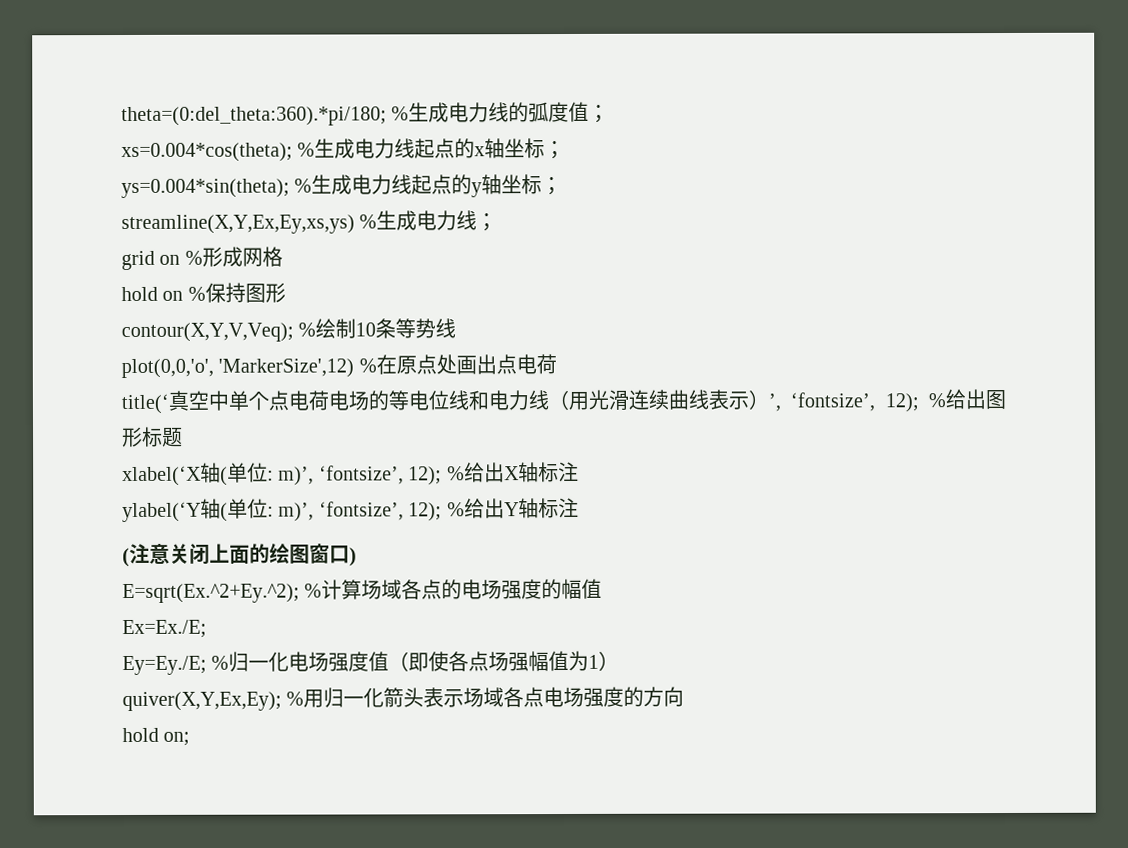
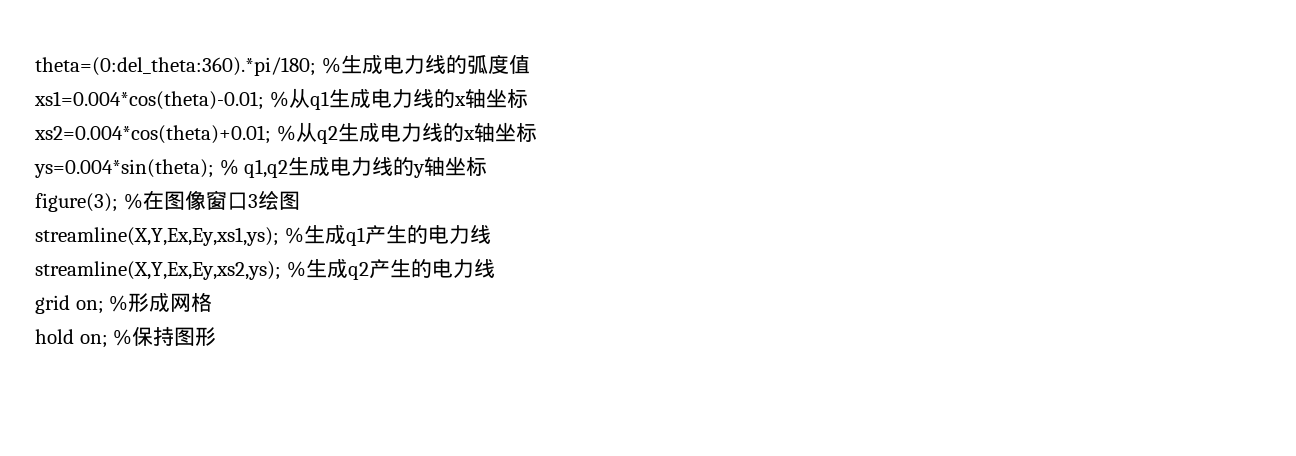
[588,104,610,123] [121,138,566,163] [121,174,563,199] [121,210,498,235] ； // xs=0.004*cos(theta); %生成电力线起点的x轴坐标； // ys=0.004*sin(theta); %生成电力线起点的y轴坐标； // streamline(X,Y,Ex,Ey,xs,ys) %生成电力线； -> [34,88,528,110] [34,122,537,144] [34,156,488,178] [35,190,300,212] [35,225,491,246] [35,259,495,280] // xs1=0.004*cos(theta)-0.01; %从q1生成电力线的x轴坐标 // xs2=0.004*cos(theta)+0.01; %从q2生成电力线的x轴坐标 // ys=0.004*sin(theta); % q1,q2生成电力线的y轴坐标 // figure(3); %在图像窗口3绘图 // streamline(X,Y,Ex,Ey,xs1,ys); %生成q1产生的电力线 // streamline(X,Y,Ex,Ey,xs2,ys); %生成q2产生的电力线
[159,254,181,265] on -> [75,300,104,314] on;
[162,290,184,301] on -> [79,334,108,348] on;
[121,318,457,343] [121,354,557,379] [121,389,1007,415] [122,426,183,448] [122,461,579,487] [122,497,579,523] [122,542,357,568] [122,578,603,604] [122,619,207,639] [122,650,620,676] [122,686,685,712] [122,727,191,746] // contour(X,Y,V,Veq); %绘制10条等势线 // plot(0,0,'o', 'MarkerSize',12) %在原点处画出点电荷 // title(‘真空中单个点电荷电场的等电位线和电力线（用光滑连续曲线表示）’, ‘fontsize’, 12); %给出图形标题 // xlabel(‘X轴(单位: m)’, ‘fontsize’, 12); %给出X轴标注 // ylabel(‘Y轴(单位: m)’, ‘fontsize’, 12); %给出Y轴标注 // (注意关闭上面的绘图窗口) // E=sqrt(Ex.^2+Ey.^2); %计算场域各点的电场强度的幅值 // Ex=Ex./E; // Ey=Ey./E; %归一化电场强度值（即使各点场强幅值为1） // quiver(X,Y,Ex,Ey); %用归一化箭头表示场域各点电场强度的方向 // hold on; -> (217, 336) none

